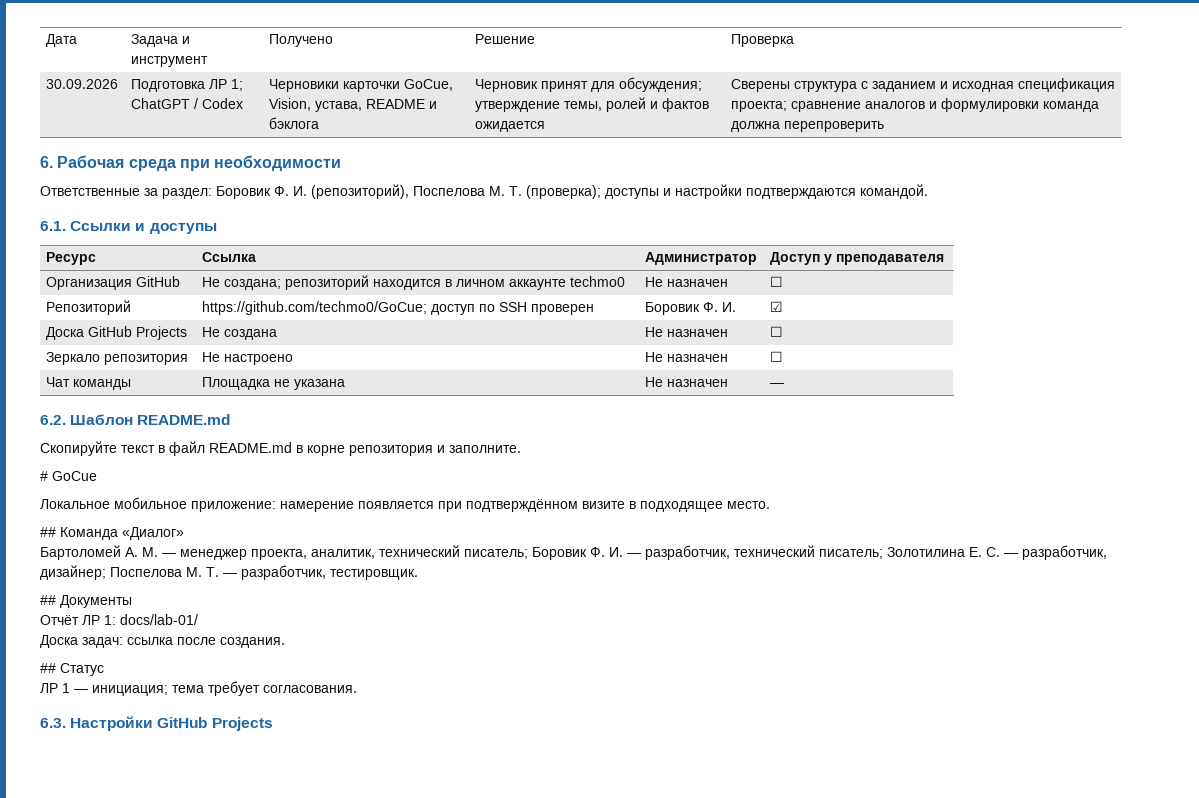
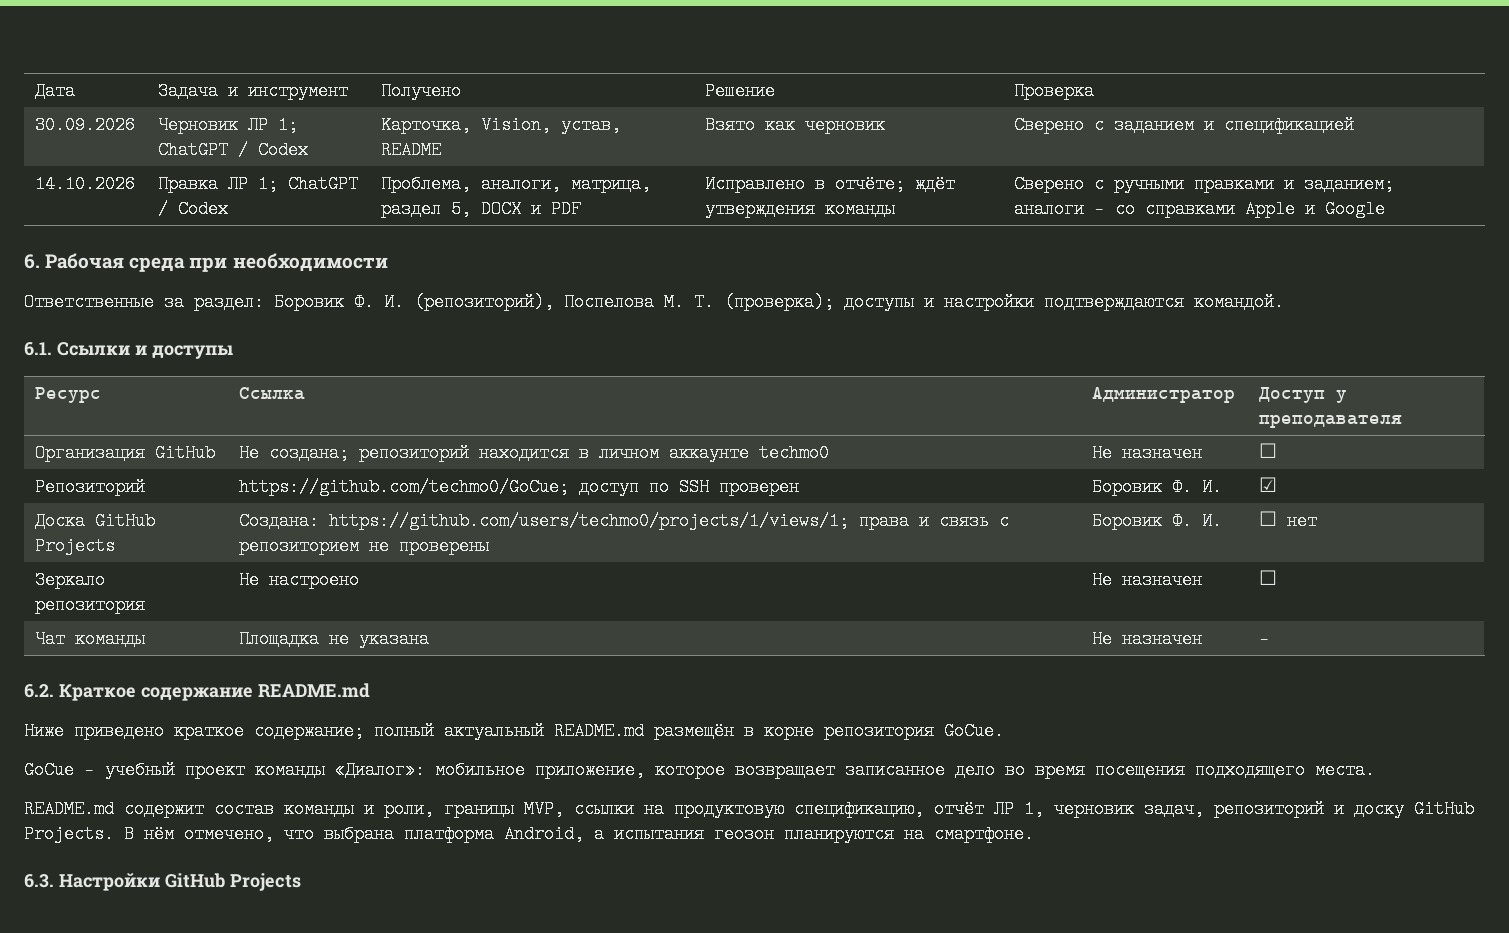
[131,79,244,92] [131,98,244,109] [269,79,454,92] [269,98,438,112] [269,117,320,129] [475,77,703,92] [475,97,710,112] [475,121,546,132] [731,78,1116,92] [731,98,1100,112] [731,121,885,132] Подготовка ЛР 1; ChatGPT / Codex | Черновики карточки GoCue, Vision, устава, README и бэклога | Черновик принят для обсуждения; утверждение темы, ролей и фактов ожидается | Сверены структура с заданием и исходная спецификация проекта; сравнение аналогов и формулировки команда должна перепроверить -> [158,116,299,134] [158,141,309,159] [381,116,622,134] [381,141,442,159] [705,117,886,134] [1014,117,1355,134] [35,175,136,193] [158,175,359,193] [158,200,229,218] [381,175,652,193] [381,200,582,218] [705,175,956,193] [705,201,896,218] [1014,175,1395,193] [1014,200,1386,218] Черновик ЛР 1; ChatGPT / Codex | Карточка, Vision, устав, README | Взято как черновик | Сверено с заданием и спецификацией // 14.10.2026 | Правка ЛР 1; ChatGPT / Codex | Проблема, аналоги, матрица, раздел 5, DOCX и PDF | Исправлено в отчёте; ждёт утверждения команды | Сверено с ручными правками и заданием; аналоги — со справками Apple и Google
[202,327,278,340] [645,327,729,337] [770,326,784,337] Не создана | Не назначен | ☐ -> [239,512,1010,530] [239,538,490,555] [1092,512,1223,530] [1259,511,1318,530] Создана: https://github.com/users/techmo0/projects/1/views/1; права и связь с репозиторием не проверены | Боровик Ф. И. | ☐ нет
[70,414,134,425] Шаблон -> [58,684,253,701] Краткое содержание
[40,441,521,456] [40,471,97,481] [40,497,770,512] [40,527,184,540] [40,545,1107,560] [40,565,418,580] [40,595,132,608] [40,614,198,625] [40,635,285,648] [40,663,104,676] [40,681,357,696] Скопируйте текст в файл README.md в корне репозитория и заполните. // # GoCue // Локальное мобильное приложение: намерение появляется при подтверждённом визите в подходящее место. // ## Команда «Диалог» // Бартоломей А. М. — менеджер проекта, аналитик, технический писатель; Боровик Ф. И. — разработчик, технический писатель; Золотилина Е. С. — разработчик, дизайнер; Поспелова М. Т. — разработчик, тестировщик. // ## Документы // Отчёт ЛР 1: docs/lab-01/ // Доска задач: ссылка после создания. // ## Статус // ЛР 1 — инициация; тема требует согласования. -> [24,722,1004,740] [24,761,1375,779] [24,800,1474,818] [24,825,1034,843] Ниже приведено краткое содержание; полный актуальный README.md размещён в корне репозитория GoCue. // GoCue — учебный проект команды «Диалог»: мобильное приложение, которое возвращает записанное дело во время посещения подходящего места. // README.md содержит состав команды и роли, границы MVP, ссылки на продуктовую спецификацию, отчёт ЛР 1, черновик задач, репозиторий и доску GitHub Projects. В нём отмечено, что выбрана платформа Android, а испытания геозон планируются на смартфоне.

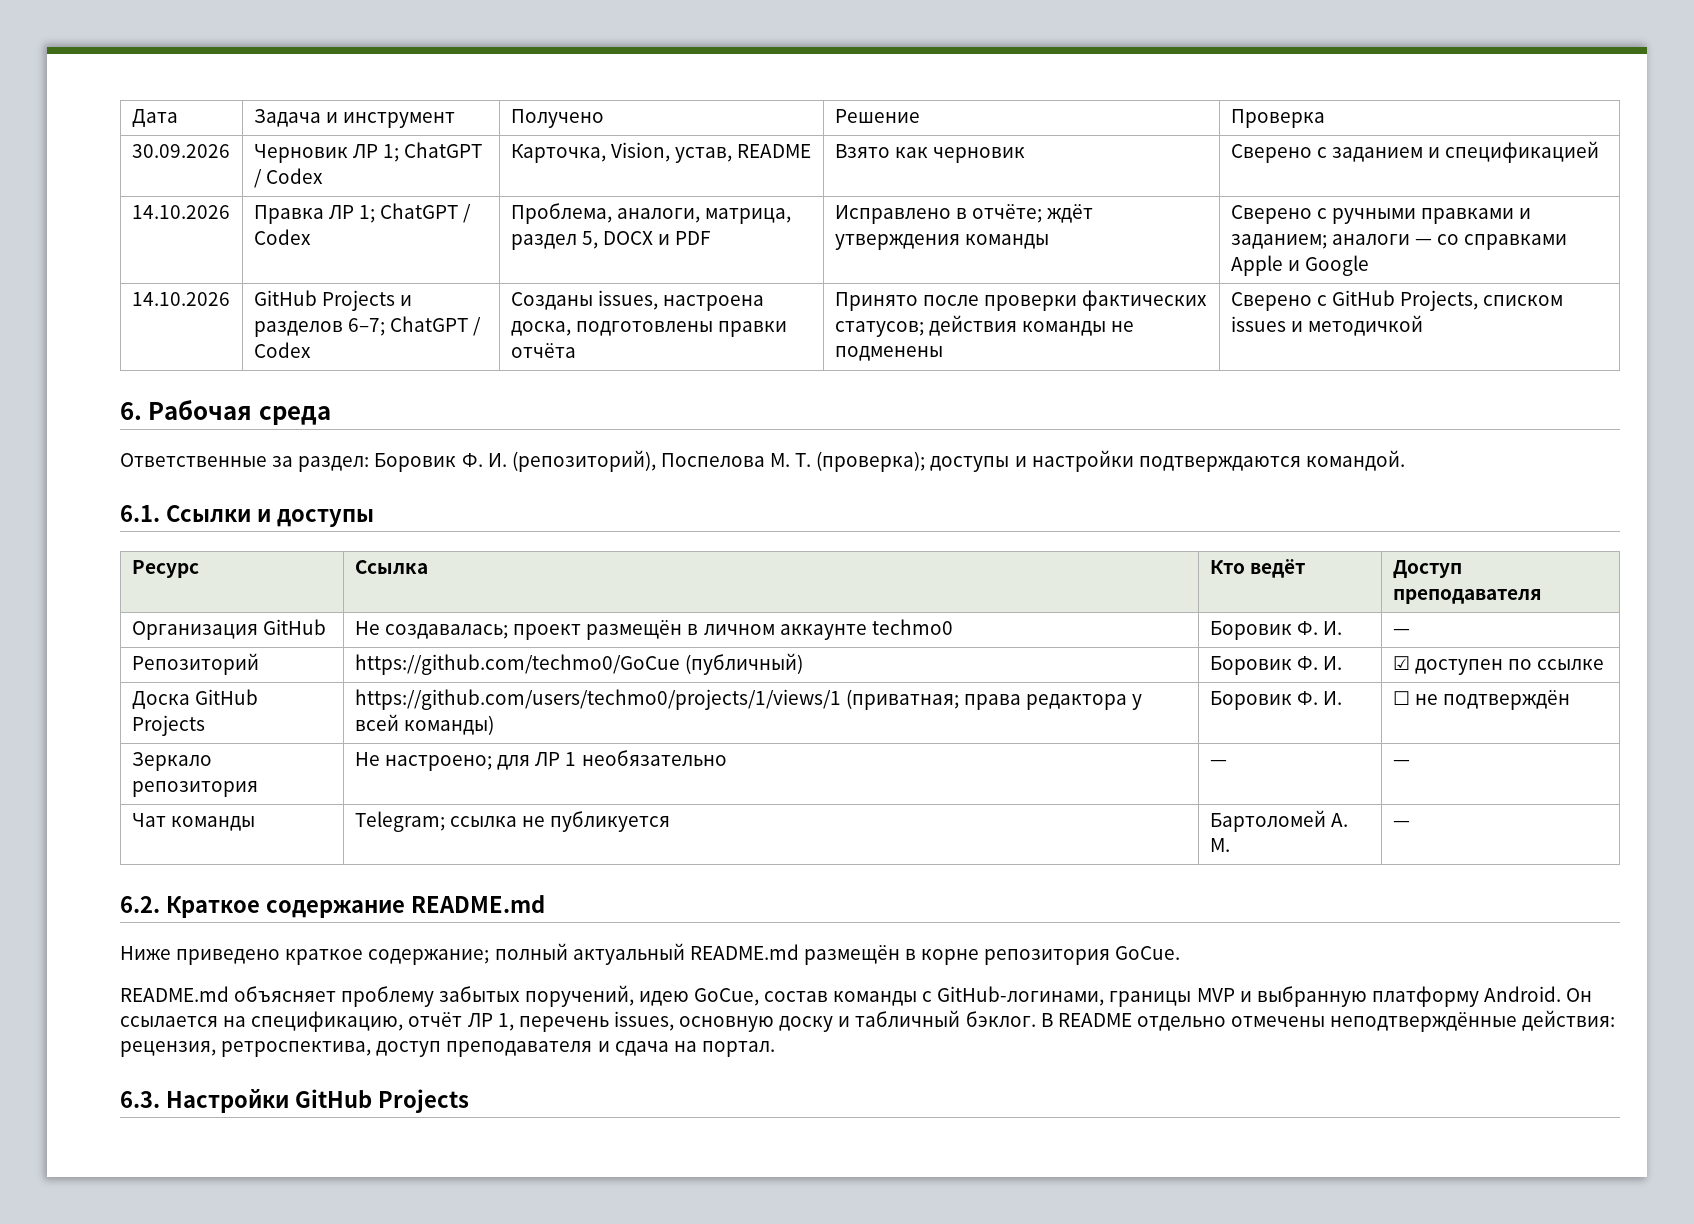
(1386, 209) none -> [131,292,230,306] [253,290,413,311] [253,316,482,337] [253,342,311,358] [510,290,765,311] [510,321,788,337] [510,343,576,358] [834,290,1208,311] [834,315,1135,337] [834,346,943,361] [1230,290,1564,311] [1230,315,1424,336] // 14.10.2026 | GitHub Projects и разделов 6–7; ChatGPT / Codex | Созданы issues, настроена доска, подготовлены правки отчёта | Принято после проверки фактических статусов; действия команды не подменены | Сверено с GitHub Projects, списком issues и методичкой
[189,253,388,272] при необходимости -> (331, 415) none
[1092,387,1236,403] Администратор -> [1209,559,1306,578] Кто ведёт
[1336,390,1348,403] у -> (1462, 569) none
[269,444,570,462] создана; репозиторий находится -> [385,620,683,640] создавалась; проект размещён
[1092,445,1203,462] [1259,443,1278,458] [35,479,146,496] [239,478,800,496] Не назначен | ☐ // Репозиторий | https://github.com/techmo0/GoCue; доступ по SSH проверен -> [1209,621,1343,640] [1392,629,1410,635] [131,653,259,675] [354,653,804,675] Боровик Ф. И. | — // Репозиторий | https://github.com/techmo0/GoCue (публичный)
(1278, 484) none -> [1415,659,1605,675] доступен по ссылке
[239,512,1010,530] [239,538,490,555] Создана: https://github.com/users/techmo0/projects/1/views/1; права и связь с репозиторием не проверены -> [354,689,1143,710] [354,714,495,735] https://github.com/users/techmo0/projects/1/views/1 (приватная; права редактора у всей команды)
[1287,513,1318,530] нет -> [1415,690,1571,710] не подтверждён
[269,572,360,589] [1092,572,1203,589] [1259,570,1278,585] [35,631,146,648] [239,631,430,648] [1092,631,1203,648] настроено | Не назначен | ☐ // Чат команды | Площадка не указана | Не назначен -> [385,750,727,771] [1209,760,1227,766] [1392,760,1410,766] [131,813,256,831] [354,811,671,832] [1209,810,1349,832] [1209,838,1230,852] настроено; для ЛР 1 необязательно | — | — // Чат команды | Telegram; ссылка не публикуется | Бартоломей А. М.
[24,761,1375,779] [24,800,1474,818] [24,825,1034,843] GoCue — учебный проект команды «Диалог»: мобильное приложение, которое возвращает записанное дело во время посещения подходящего места. // README.md содержит состав команды и роли, границы MVP, ссылки на продуктовую спецификацию, отчёт ЛР 1, черновик задач, репозиторий и доску GitHub Projects. В нём отмечено, что выбрана платформа Android, а испытания геозон планируются на смартфоне. -> [120,985,1593,1007] [120,1010,1616,1032] [120,1041,775,1057] README.md объясняет проблему забытых поручений, идею GoCue, состав команды с GitHub-логинами, границы MVP и выбранную платформу Android. Он ссылается на спецификацию, отчёт ЛР 1, перечень issues, основную доску и табличный бэклог. В README отдельно отмечены неподтверждённые действия: рецензия, ретроспектива, доступ преподавателя и сдача на портал.

